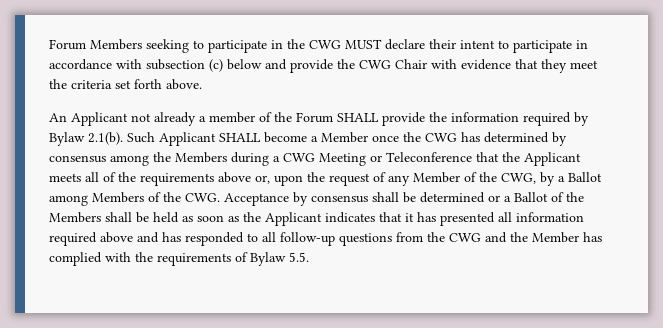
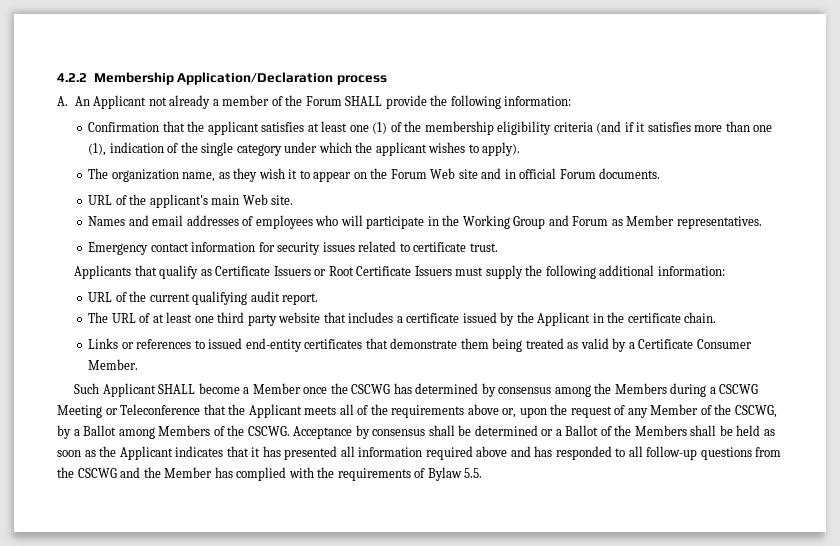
[49,39,588,53] [49,59,598,73] [49,79,202,90] Forum Members seeking to participate in the CWG MUST declare their intent to participate in accordance with subsection (c) below and provide the CWG Chair with evidence that they meet the criteria set forth above. // -> [57,72,387,85] [57,96,68,106] 4.2.2 Membership Application/Declaration process // A.
[451,112,589,126] [49,132,123,146] information required by Bylaw 2.1(b). -> [450,95,572,109] [88,121,773,135] [88,142,521,156] [88,168,661,182] [88,194,294,208] [88,215,762,229] [88,241,498,255] [74,265,725,279] [88,291,319,305] [88,312,717,326] [88,338,752,352] [88,359,139,370] following information: // Confirmation that the applicant satisfies at least one (1) of the membership eligibility criteria (and if it satisfies more than one (1), indication of the single category under which the applicant wishes to apply). // The organization name, as they wish it to appear on the Forum Web site and in official Forum documents. // URL of the applicant's main Web site. // Names and email addresses of employees who will participate in the Working Group and Forum as Member representatives. // Emergency contact information for security issues related to certificate trust. // Applicants that qualify as Certificate Issuers or Root Certificate Issuers must supply the following additional information: // URL of the current qualifying audit report. // The URL of at least one third party website that includes a certificate issued by the Applicant in the certificate chain. // Links or references to issued end-entity certificates that demonstrate them being treated as valid by a Certificate Consumer Member. //
[425,133,457,142] CWG -> [351,384,391,394] CSCWG
[283,153,315,162] CWG -> [719,384,759,394] CSCWG
[501,173,536,184] CWG, -> [734,405,777,418] CSCWG,
[185,193,220,202] CWG. -> [247,426,290,436] CSCWG.
[449,233,481,242] CWG -> [77,468,117,478] CSCWG

